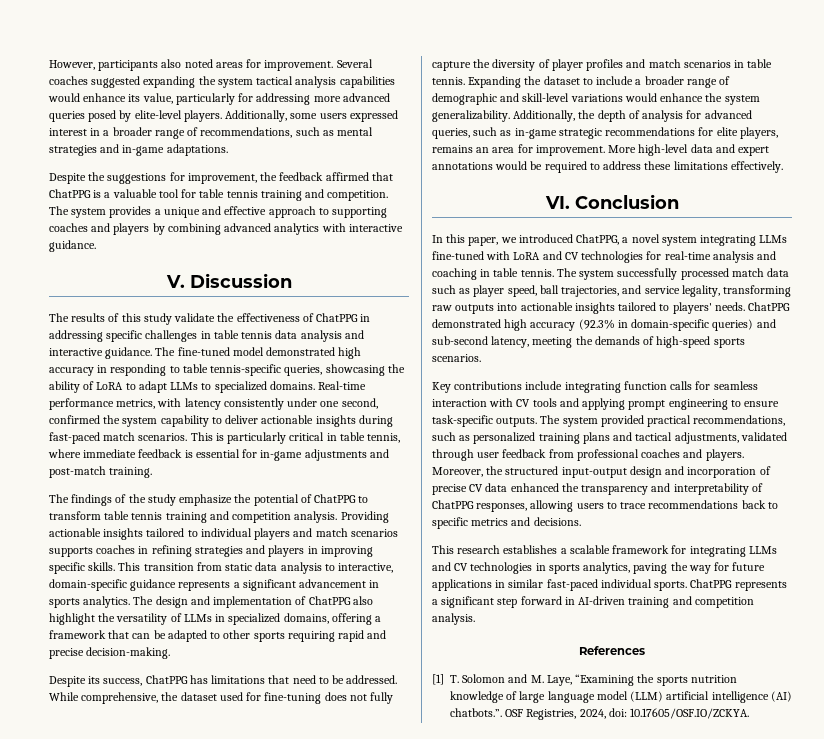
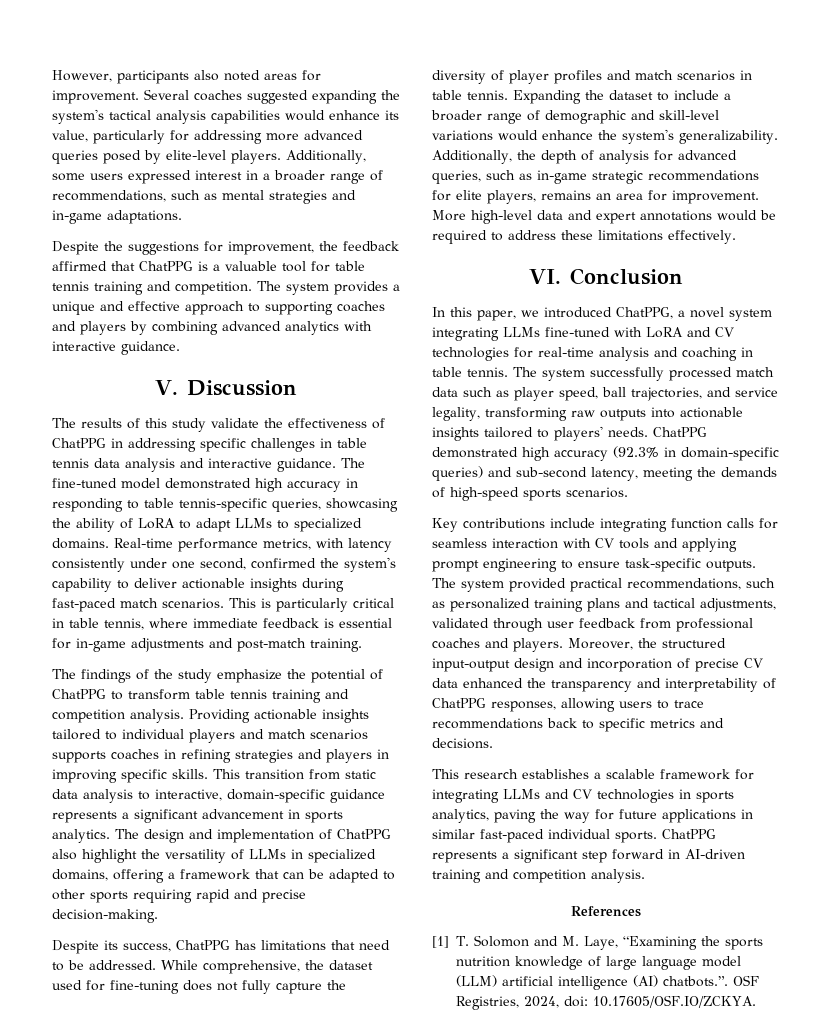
[217,78,253,88] system -> [52,109,104,124] system's
[122,417,158,427] system -> [344,557,396,572] system's
[724,95,760,105] system -> [622,129,674,144] system's

